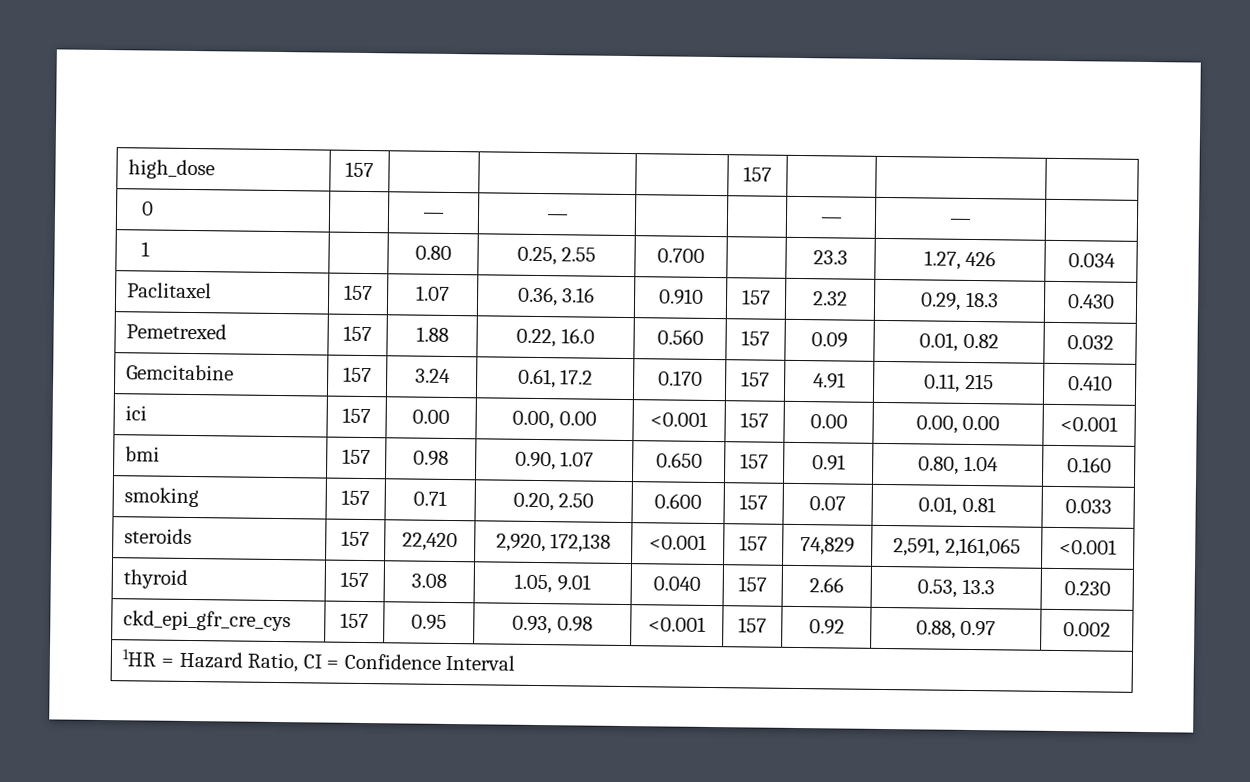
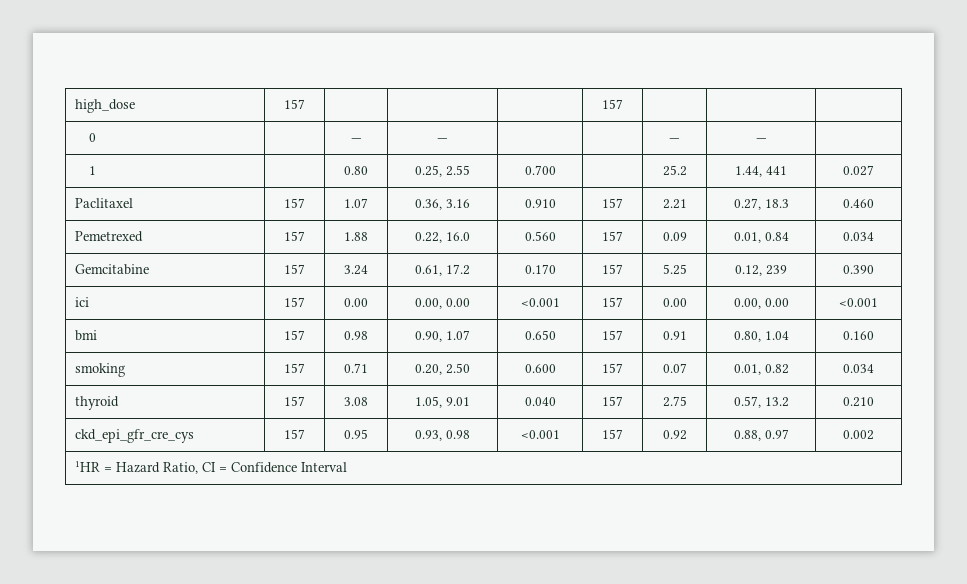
[813,250,848,265] [923,250,997,270] [1067,253,1116,268] 23.3 | 1.27, 426 | 0.034 -> [662,165,687,176] [735,166,787,177] [843,165,874,176] 25.2 | 1.44, 441 | 0.027
[813,291,848,306] [920,292,962,311] 2.32 | 0.29, -> [662,199,687,209] [733,198,761,210] 2.21 | 0.27,
[1066,294,1115,309] 0.430 -> [843,199,874,208] 0.460
[962,333,999,349] [1066,335,1114,350] 0.82 | 0.032 -> [764,232,789,241] [843,232,874,241] 0.84 | 0.034
[813,372,846,389] [924,373,994,393] [1067,375,1113,391] 4.91 | 0.11, 215 | 0.410 -> [662,264,687,275] [735,265,787,276] [843,265,874,274] 5.25 | 0.12, 239 | 0.390
[961,496,996,513] [1064,499,1112,514] [124,528,193,545] [341,530,370,547] [402,532,458,552] [495,533,612,553] [649,534,707,550] [739,535,768,551] [800,537,855,556] [893,537,1021,558] [1059,539,1117,555] 0.81 | 0.033 // steroids | 157 | 22,420 | 2,920, 172,138 | <0.001 | 157 | 74,829 | 2,591, 2,161,065 | <0.001 -> [764,364,789,374] [843,364,874,373] 0.82 | 0.034
[809,577,844,593] [917,578,995,598] [1063,581,1111,596] 2.66 | 0.53, 13.3 | 0.230 -> [662,396,687,407] [733,396,789,408] [843,397,874,407] 2.75 | 0.57, 13.2 | 0.210

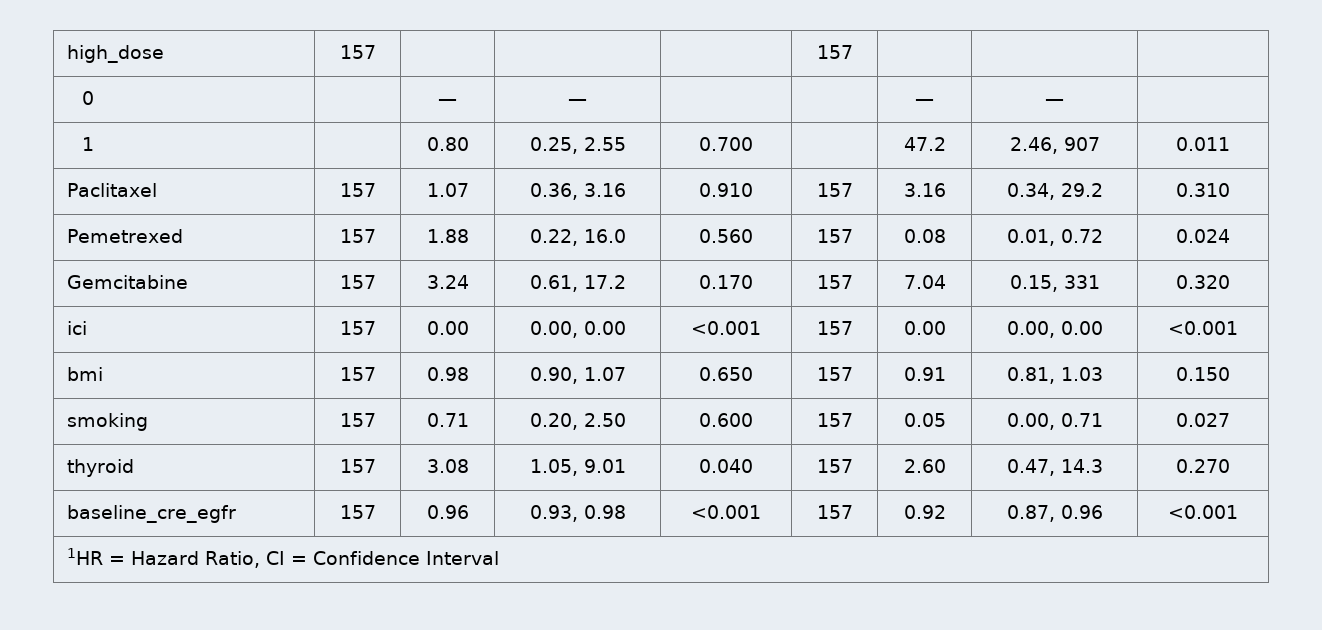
[662,165,687,176] [735,166,787,177] [843,165,874,176] 25.2 | 1.44, 441 | 0.027 -> [903,137,946,151] [1009,137,1100,154] [1176,137,1230,151] 47.2 | 2.46, 907 | 0.011
[662,199,687,209] [733,198,789,210] [843,199,874,208] 2.21 | 0.27, 18.3 | 0.460 -> [903,183,946,197] [1006,183,1103,200] [1176,183,1230,197] 3.16 | 0.34, 29.2 | 0.310
[662,232,687,241] [733,232,789,243] [843,232,874,241] 0.09 | 0.01, 0.84 | 0.034 -> [903,229,946,243] [1006,229,1103,246] [1176,229,1230,243] 0.08 | 0.01, 0.72 | 0.024
[662,264,687,275] [735,265,787,276] [843,265,874,274] 5.25 | 0.12, 239 | 0.390 -> [903,275,946,289] [1009,275,1100,292] [1176,275,1230,289] 7.04 | 0.15, 331 | 0.320
[733,331,789,342] [843,331,874,340] 0.80, 1.04 | 0.160 -> [1006,367,1103,384] [1176,367,1230,381] 0.81, 1.03 | 0.150
[662,363,687,373] [733,364,789,375] [843,364,874,373] 0.07 | 0.01, 0.82 | 0.034 -> [903,413,946,427] [1006,413,1103,430] [1176,413,1230,427] 0.05 | 0.00, 0.71 | 0.027
[662,396,687,407] [733,396,789,408] [843,397,874,407] [74,429,194,443] [284,429,305,439] [344,429,368,439] 2.75 | 0.57, 13.2 | 0.210 // ckd_epi_gfr_cre_cys | 157 | 0.95 -> [903,459,946,473] [1006,459,1103,476] [1176,459,1230,473] [66,505,236,523] [339,505,376,519] [426,505,469,519] 2.60 | 0.47, 14.3 | 0.270 // baseline_cre_egfr | 157 | 0.96
[733,429,789,441] [843,430,874,440] 0.88, 0.97 | 0.002 -> [1006,505,1103,522] [1168,505,1238,519] 0.87, 0.96 | <0.001

